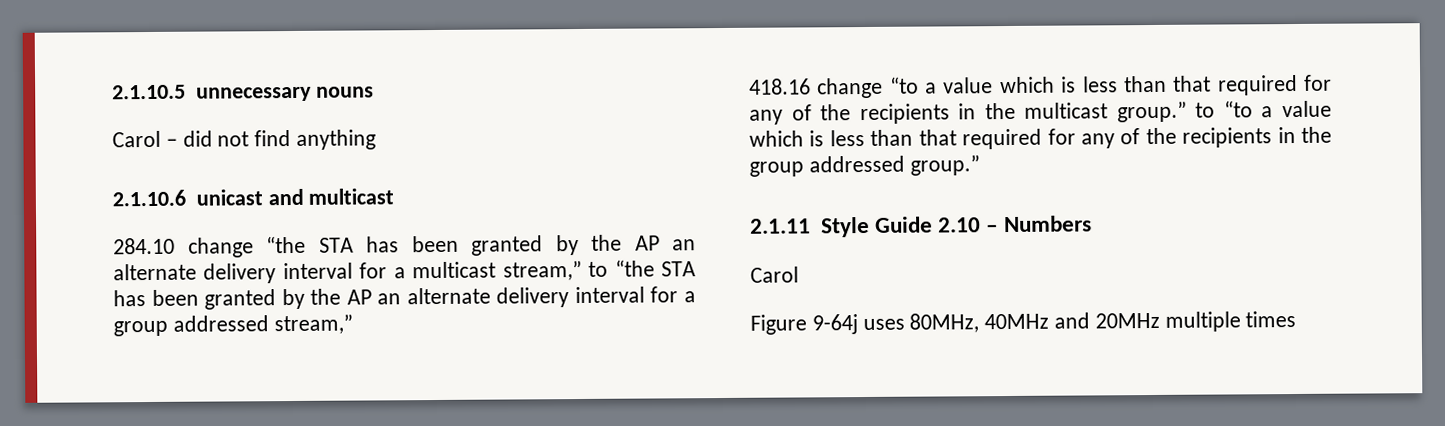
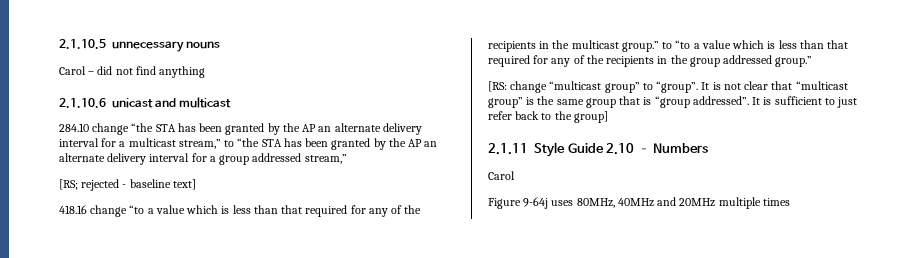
(353, 324) none -> [59,179,196,191] // [RS; rejected - baseline text]
(980, 165) none -> [488,81,848,93] [488,96,858,108] [488,111,608,123] // [RS: change “multicast group” to “group”. It is not clear that “multicast group” is the same group that is “group addressed”. It is sufficient to just refer back to the group]

